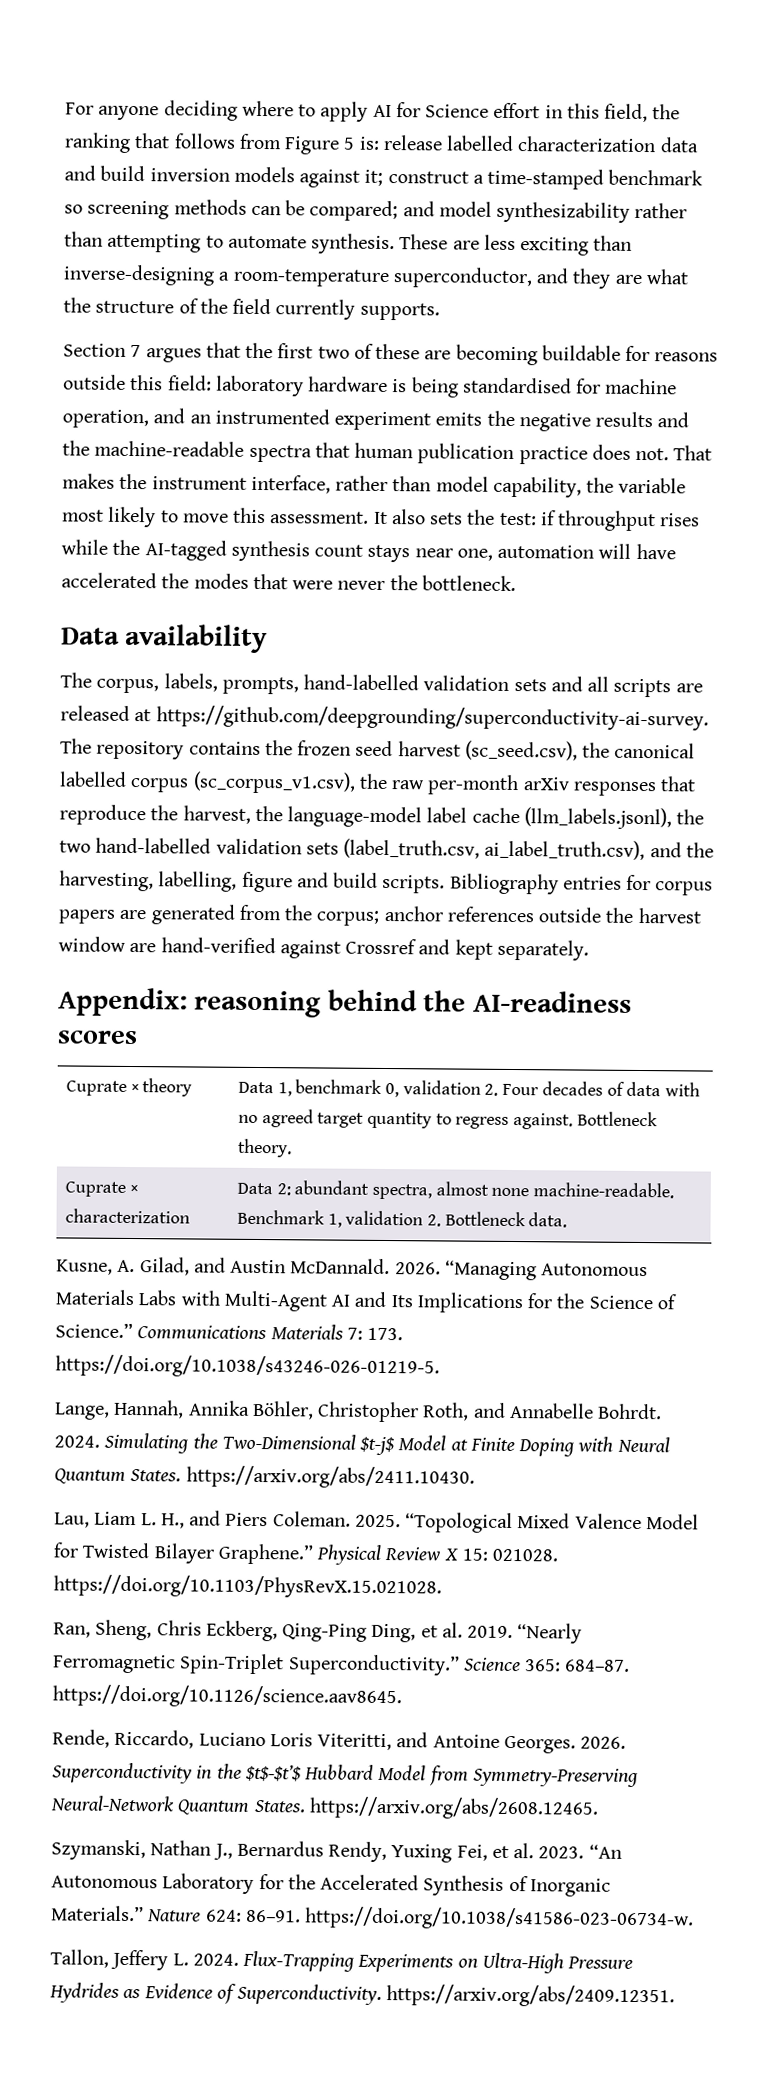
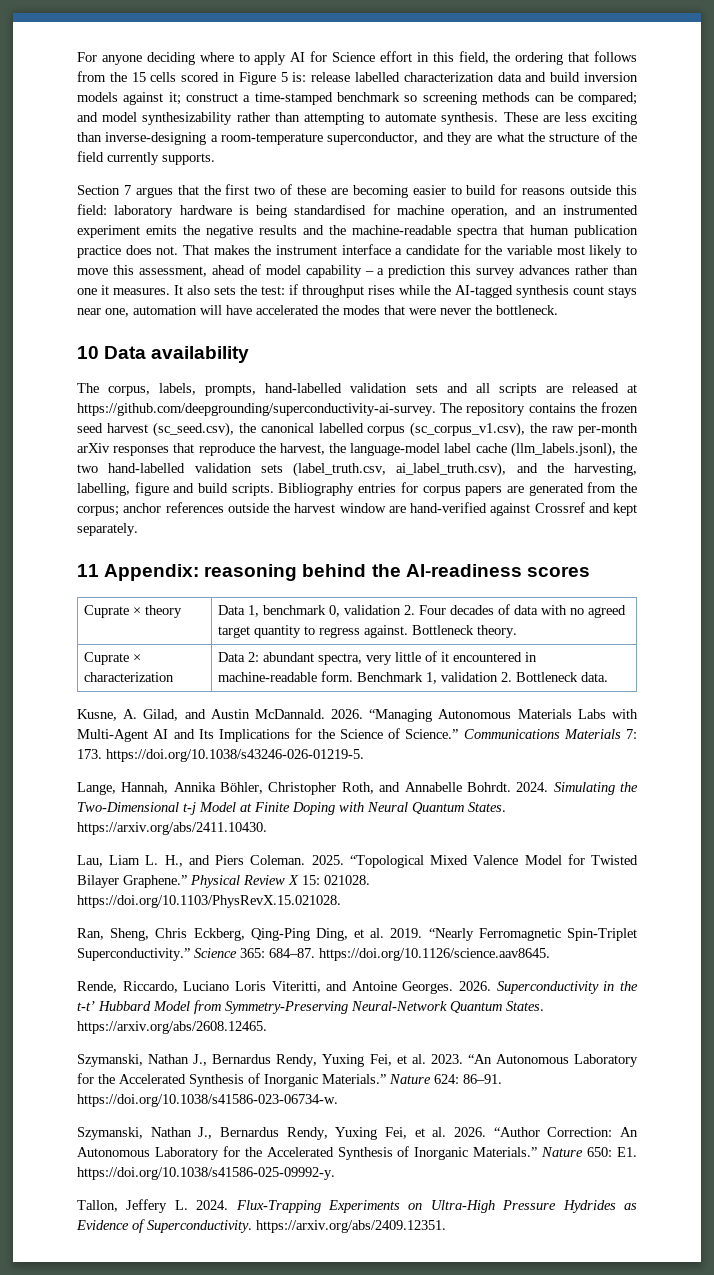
[64,132,131,153] ranking -> [515,52,564,65] ordering
(282, 141) none -> [109,72,235,82] the 15 cells scored in
[541,345,621,361] buildable -> [412,185,497,195] easier to build
[250,474,582,498] interface, rather than model capability, -> [341,244,481,255] interface a candidate for
[270,511,370,524] assessment. -> [138,264,639,278] [77,285,170,295] assessment, ahead of model capability – a prediction this survey advances rather than one it measures.
(516, 583) none -> [77,346,99,359] 10
(589, 950) none -> [77,564,99,577] 11
[435,1181,675,1199] almost none machine-readable. -> [366,651,538,665] [218,671,354,682] very little of it encountered in machine-readable form.
[359,1436,396,1456] $t-j$ -> [183,802,196,815] t-j
[244,1764,302,1782] $t$-$t’$ -> [77,1001,95,1011] t-t’
(695, 1918) none -> [77,1127,639,1140] [77,1146,638,1160] [77,1167,335,1180] // Szymanski, Nathan J., Bernardus Rendy, Yuxing Fei, et al. 2026. “Author Correction: An Autonomous Laboratory for the Accelerated Synthesis of Inorganic Materials.” Nature 650: E1. https://doi.org/10.1038/s41586-025-09992-y.

